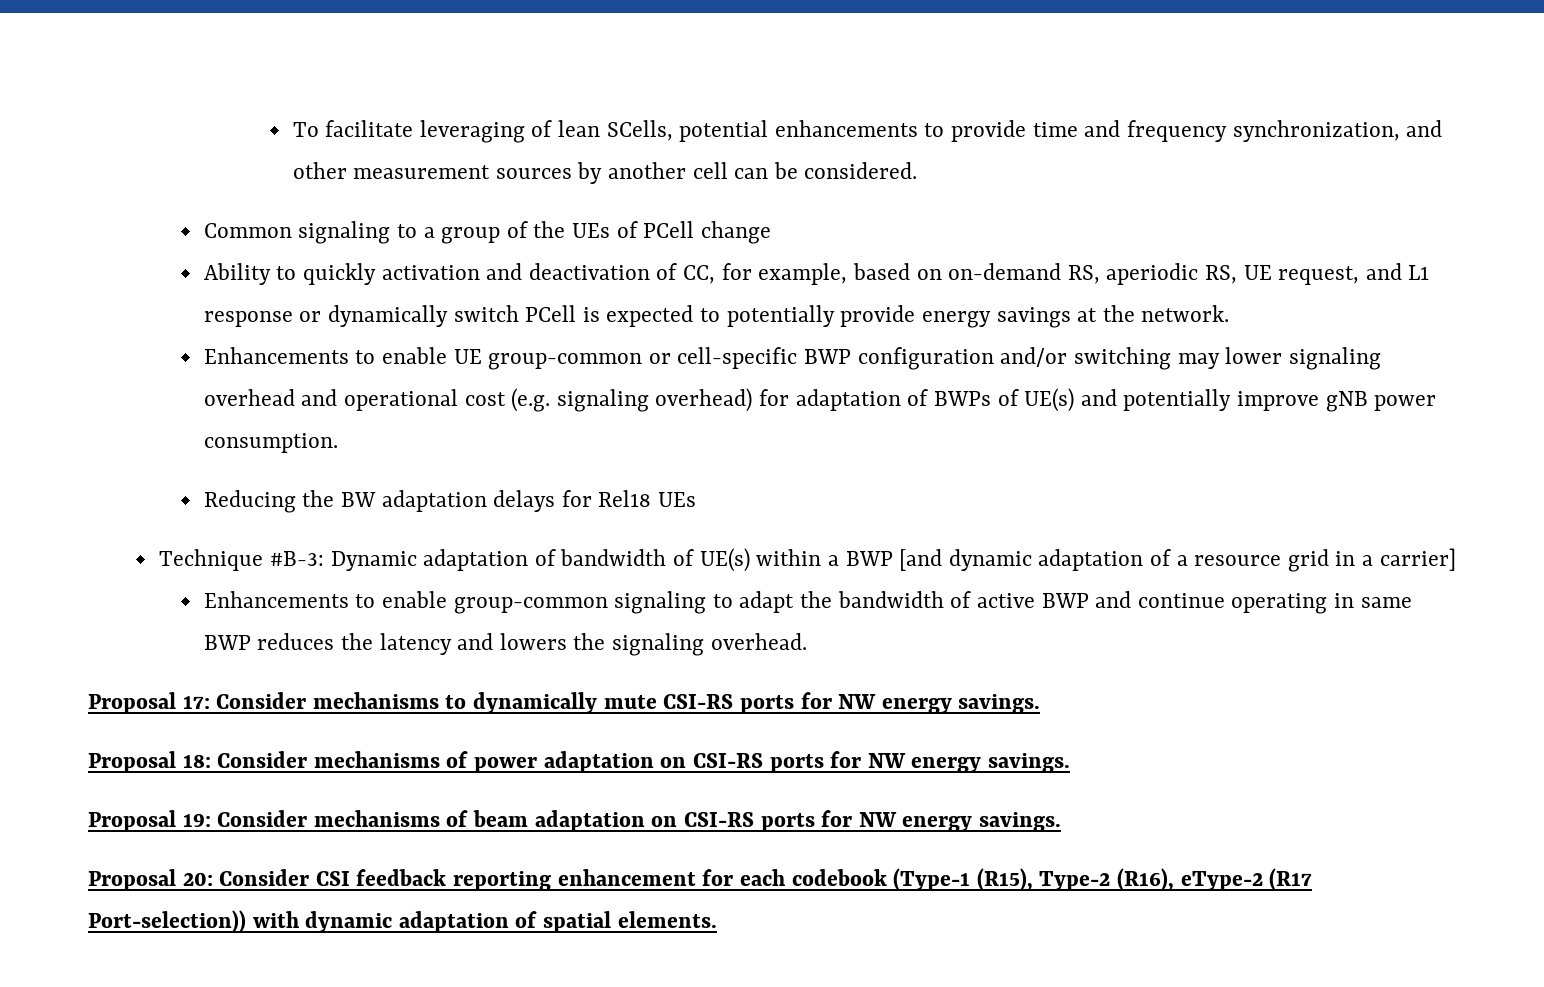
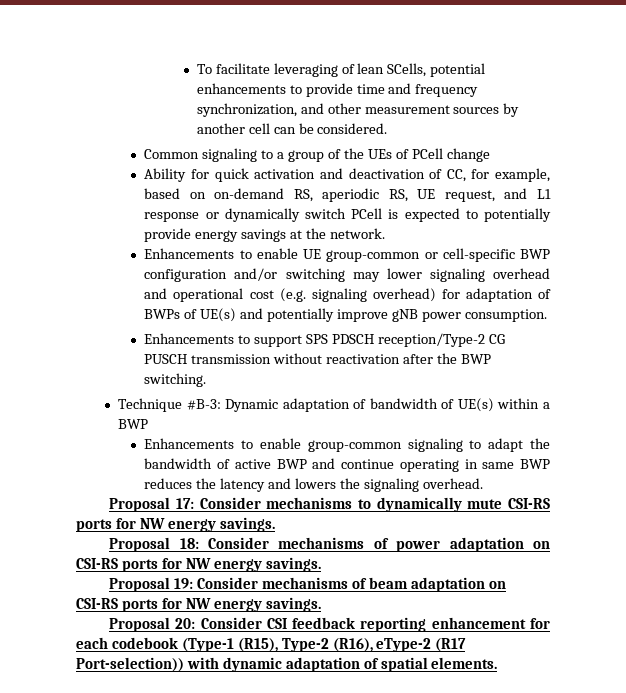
[276,263,376,285] to quickly -> [191,168,249,182] for quick
[203,490,697,513] Reducing the BW adaptation delays for Rel18 UEs -> [144,333,505,347] [144,353,491,364] [144,373,207,387] Enhancements to support SPS PDSCH reception/Type-2 CG PUSCH transmission without reactivation after the BWP switching.
[899,548,1456,572] [and dynamic adaptation of a resource grid in a carrier] -> (149, 424) none

